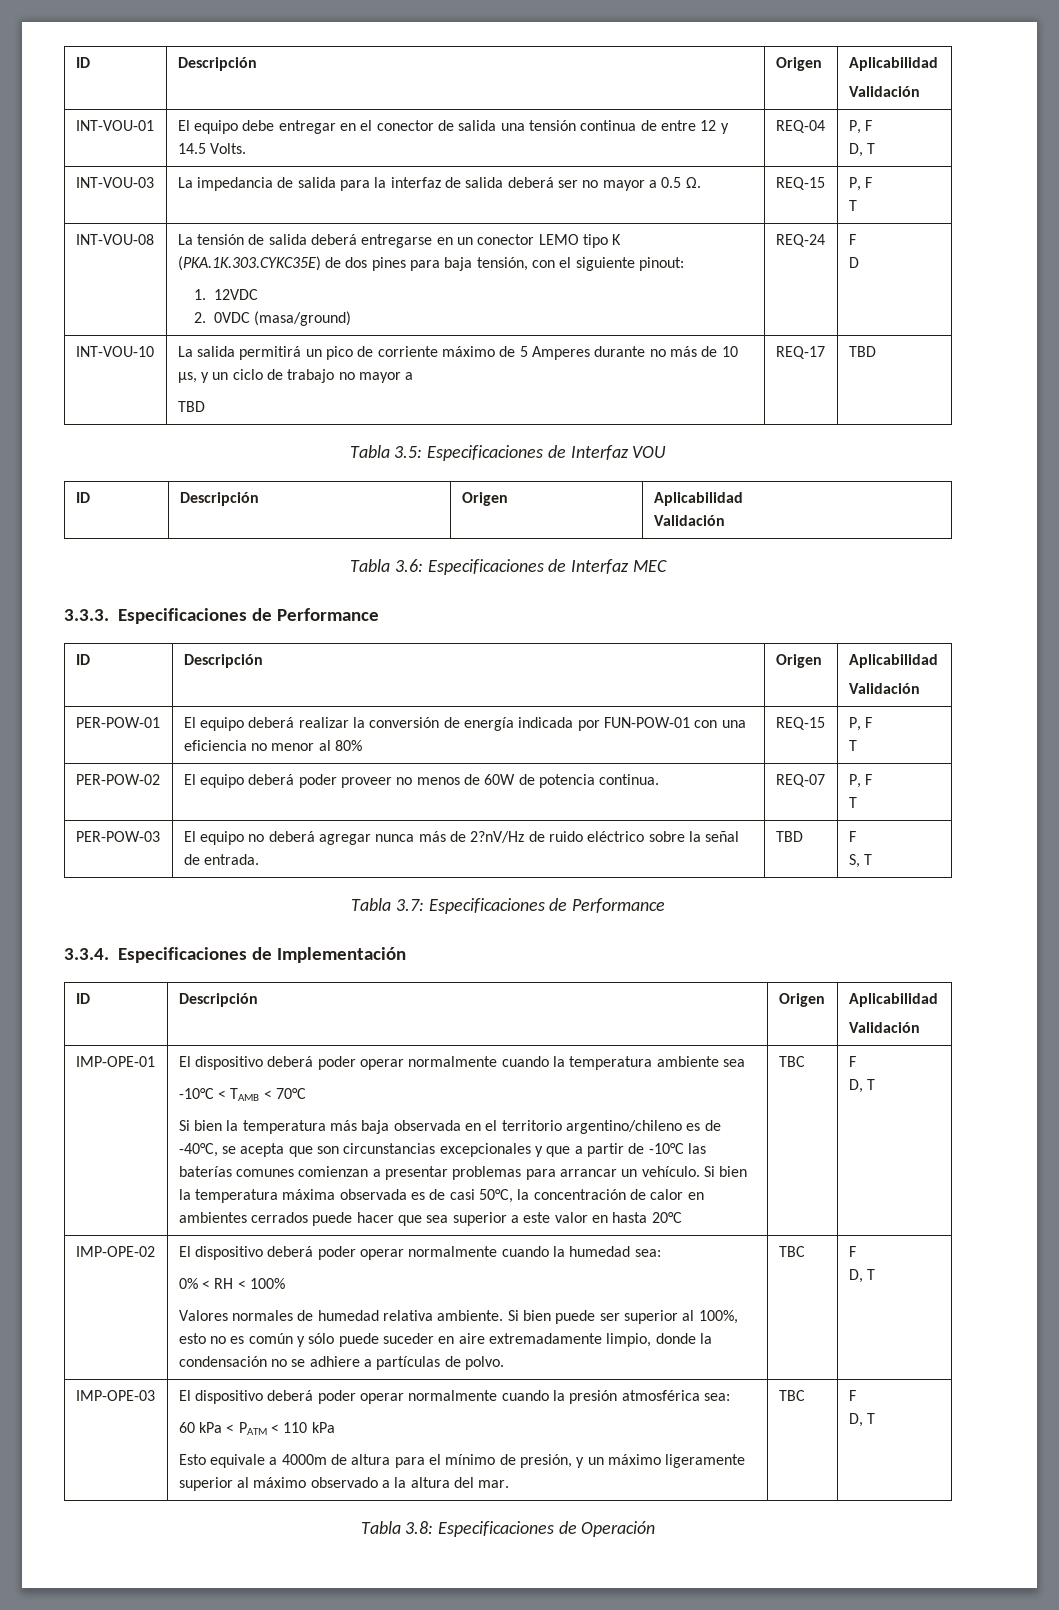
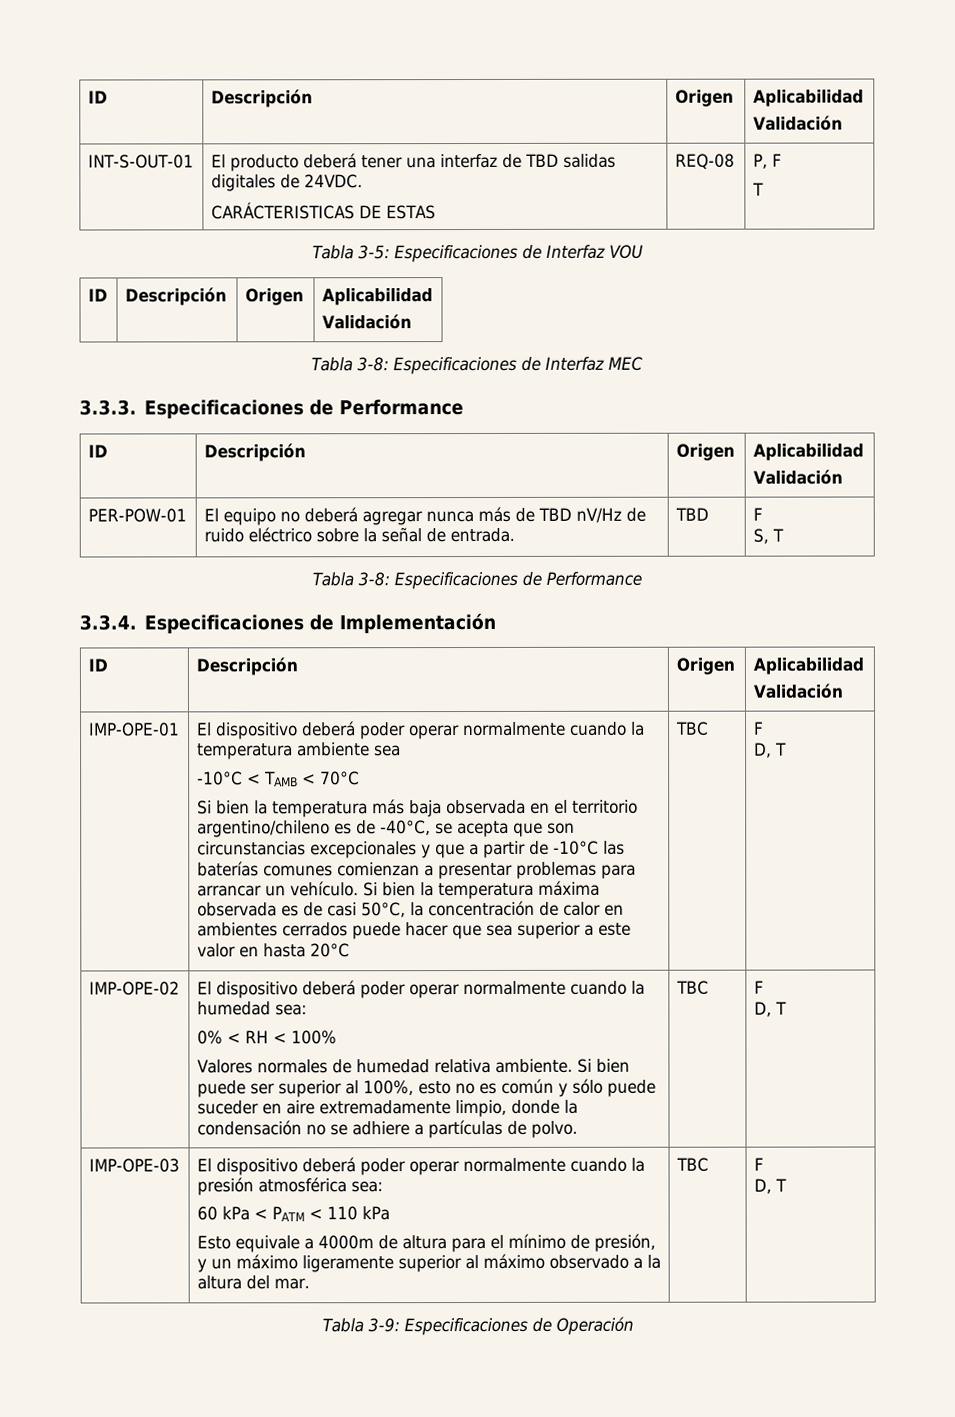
[75,57,90,68] [177,57,257,71] [775,57,822,71] [848,57,938,71] [848,86,920,97] [75,120,154,131] [177,120,729,134] [177,143,247,154] [775,120,825,133] [848,120,873,134] [848,143,876,157] [75,177,154,188] [177,177,701,191] [775,177,825,190] [848,177,873,191] [848,200,857,211] [75,234,154,245] [177,234,622,248] [177,256,684,271] [193,289,258,300] [193,311,352,326] [775,234,825,247] [848,234,856,245] [848,257,859,268] [75,346,154,357] [177,346,738,360] [177,369,414,383] [177,401,205,412] [775,346,825,359] [848,346,876,357] [349,445,423,458] ID | Descripción | Origen | Aplicabilidad // Validación // INT-VOU-01 | El equipo debe entregar en el conector de salida una tensión continua de entre 12 y 14.5 Volts. | REQ-04 | P, F // D, T // INT-VOU-03 | La impedancia de salida para la interfaz de salida deberá ser no mayor a 0.5 Ω. | REQ-15 | P, F // T // INT-VOU-08 | La tensión de salida deberá entregarse en un conector LEMO tipo K (PKA.1K.303.CYKC35E) de dos pines para baja tensión, con el siguiente pinout: // 1. 12VDC // 2. 0VDC (masa/ground) | REQ-24 | F // D // INT-VOU-10 | La salida permitirá un pico de corriente máximo de 5 Amperes durante no más de 10 µs, y un ciclo de trabajo no mayor a // TBD | REQ-17 | TBD // Tabla 3.5: -> [87,90,108,104] [210,89,313,108] [674,89,734,107] [752,89,864,107] [752,115,843,131] [87,154,194,169] [210,153,616,172] [210,174,363,192] [210,202,436,220] [674,153,735,170] [752,153,782,169] [751,182,764,196] [311,245,390,260] ID | Descripción | Origen | Aplicabilidad // Validación // INT-S-OUT-01 | El producto deberá tener una interfaz de TBD salidas digitales de 24VDC. // CARÁCTERISTICAS DE ESTAS | REQ-08 | P, F // T // Tabla 3-5:
[394,559,423,572] 3.6: -> [356,357,389,372] 3-8:
[183,717,746,731] [183,740,362,751] [775,717,825,730] [848,717,873,731] [848,740,857,751] [75,774,160,785] [183,774,660,788] [775,774,825,787] [848,774,873,788] [848,797,857,808] [75,831,160,842] | El equipo deberá realizar la conversión de energía indicada por FUN-POW-01 con una eficiencia no menor al 80% | REQ-15 | P, F // T // PER-POW-02 | El equipo deberá poder proveer no menos de 60W de potencia continua. | REQ-07 | P, F // T // PER-POW-03 -> (187, 515) none
[470,831,525,843] 2?nV/Hz -> [537,507,622,523] TBD nV/Hz
[395,899,424,911] 3.7: -> [357,572,390,587] 3-8:
[405,1521,434,1534] 3.8: -> [367,1318,400,1333] 3-9:

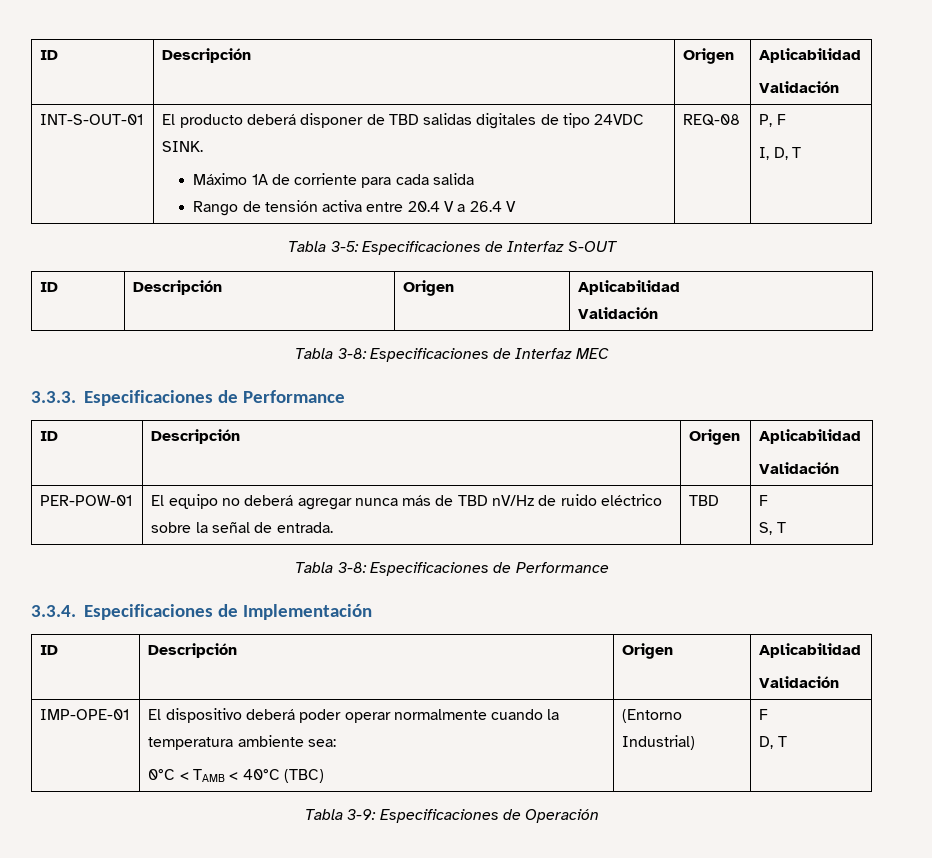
[360,153,498,169] tener una interfaz -> [300,113,364,128] disponer
[303,174,363,189] [210,202,436,220] 24VDC. // CARÁCTERISTICAS DE ESTAS -> [563,113,645,128] [162,141,204,152] [193,173,475,188] [193,200,517,216] tipo 24VDC SINK. // Máximo 1A de corriente para cada salida // Rango de tensión activa entre 20.4 V a 26.4 V
(782, 160) none -> [759,147,788,160] I, D,
[608,244,643,259] VOU -> [567,241,618,252] S-OUT
[373,745,401,757] [196,771,243,786] sea // -10°C -> [307,739,336,747] [148,769,176,780] sea: // 0°C
[319,771,360,786] [196,799,638,818] [196,820,575,838] [196,840,625,859] [196,861,636,880] [196,880,600,900] [196,900,624,918] [196,921,631,940] [196,943,350,958] [675,721,709,736] [753,721,764,735] [753,742,787,758] [88,981,180,996] [196,980,645,999] [196,1001,307,1016] [196,1030,337,1045] [196,1058,630,1074] [196,1078,656,1098] [196,1099,578,1118] [196,1119,578,1139] [675,980,709,995] [753,980,764,994] [753,1001,787,1017] [88,1158,180,1173] [196,1157,645,1176] [196,1177,383,1196] [196,1206,390,1222] [196,1233,656,1253] [196,1253,661,1273] [196,1275,310,1290] [675,1157,709,1172] 70°C // Si bien la temperatura más baja observada en el territorio argentino/chileno es de -40°C, se acepta que son circunstancias excepcionales y que a partir de -10°C las baterías comunes comienzan a presentar problemas para arrancar un vehículo. Si bien la temperatura máxima observada es de casi 50°C, la concentración de calor en ambientes cerrados puede hacer que sea superior a este valor en hasta 20°C | TBC | F // D, T // IMP-OPE-02 | El dispositivo deberá poder operar normalmente cuando la humedad sea: // 0% < RH < 100% // Valores normales de humedad relativa ambiente. Si bien puede ser superior al 100%, esto no es común y sólo puede suceder en aire extremadamente limpio, donde la condensación no se adhiere a partículas de polvo. | TBC | F // D, T // IMP-OPE-03 | El dispositivo deberá poder operar normalmente cuando la presión atmosférica sea: // 60 kPa < PATM < 110 kPa // Esto equivale a 4000m de altura para el mínimo de presión, y un máximo ligeramente superior al máximo observado a la altura del mar. | TBC -> [242,769,324,783] [622,709,683,723] [622,735,696,750] 40°C (TBC) | (Entorno Industrial)

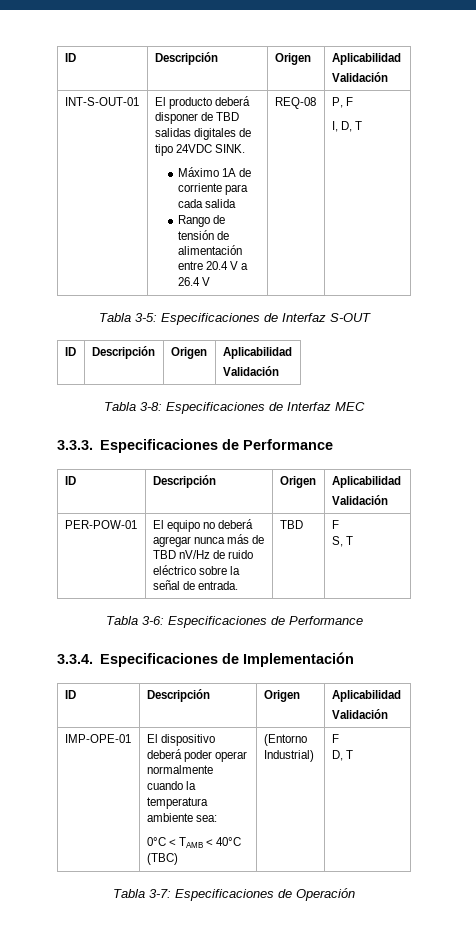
[322,200,363,212] activa -> [217,231,230,240] [177,245,242,255] de alimentación
[337,562,367,573] 3-8: -> [141,616,164,625] 3-6:
[347,809,377,820] 3-9: -> [149,889,171,898] 3-7:

